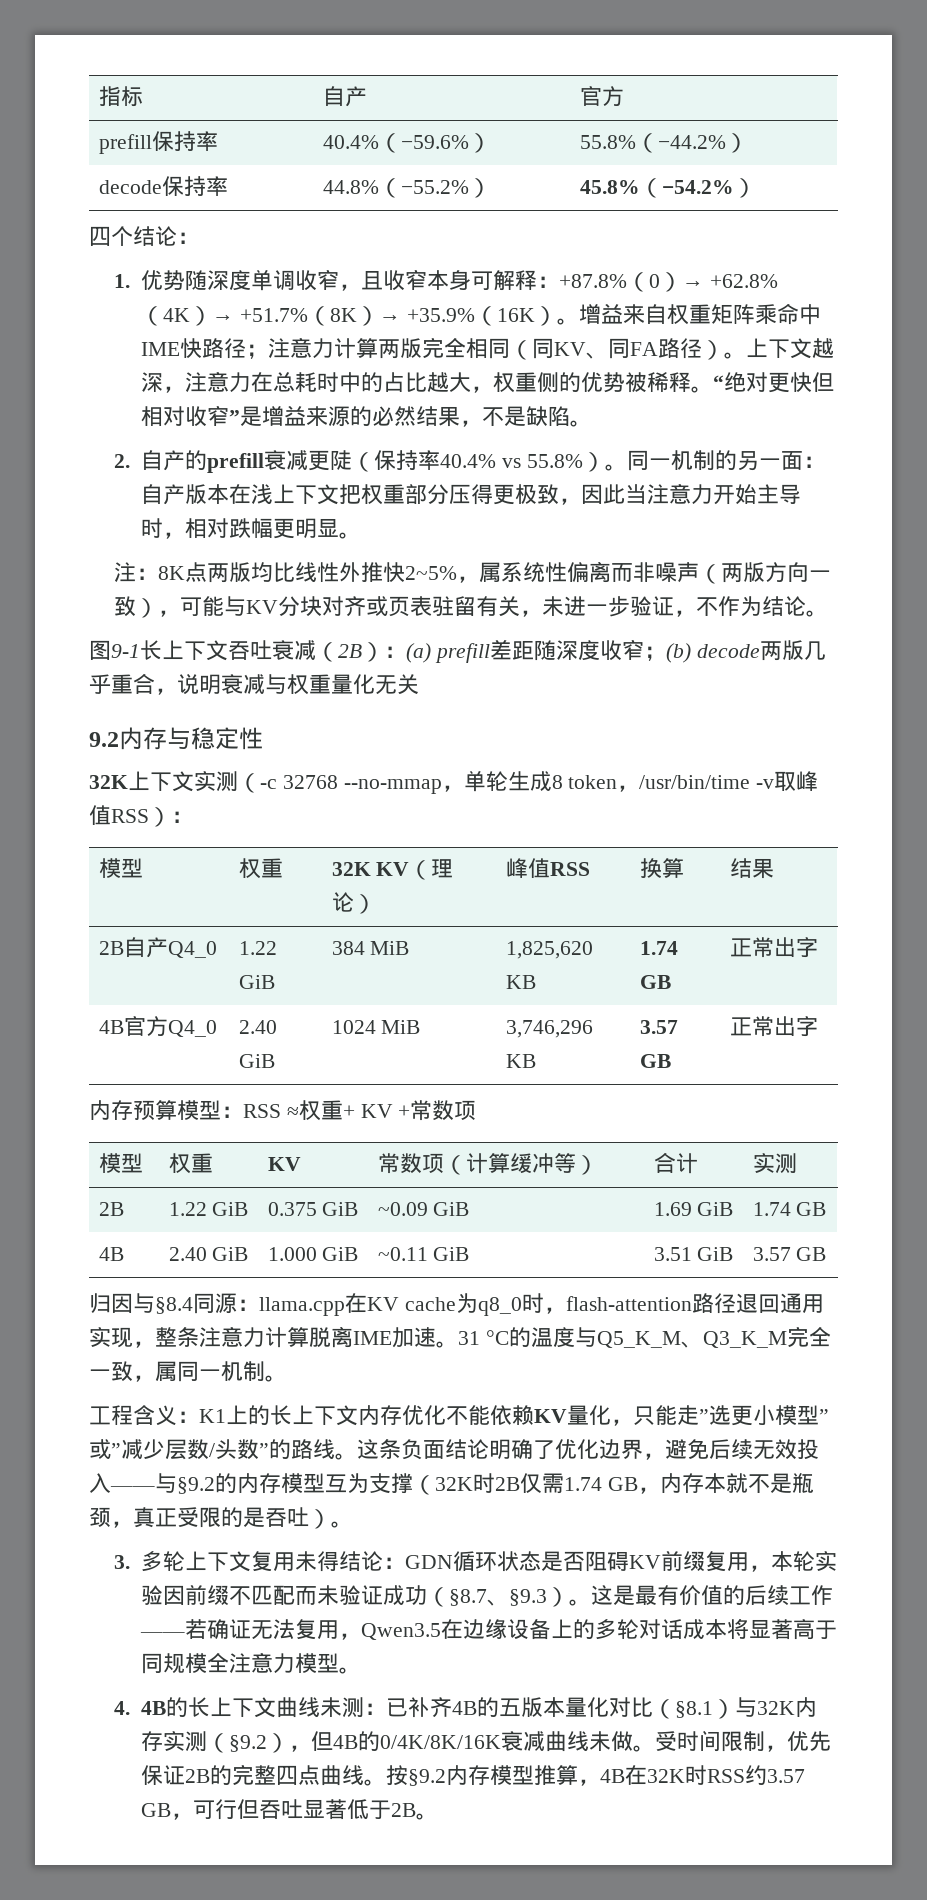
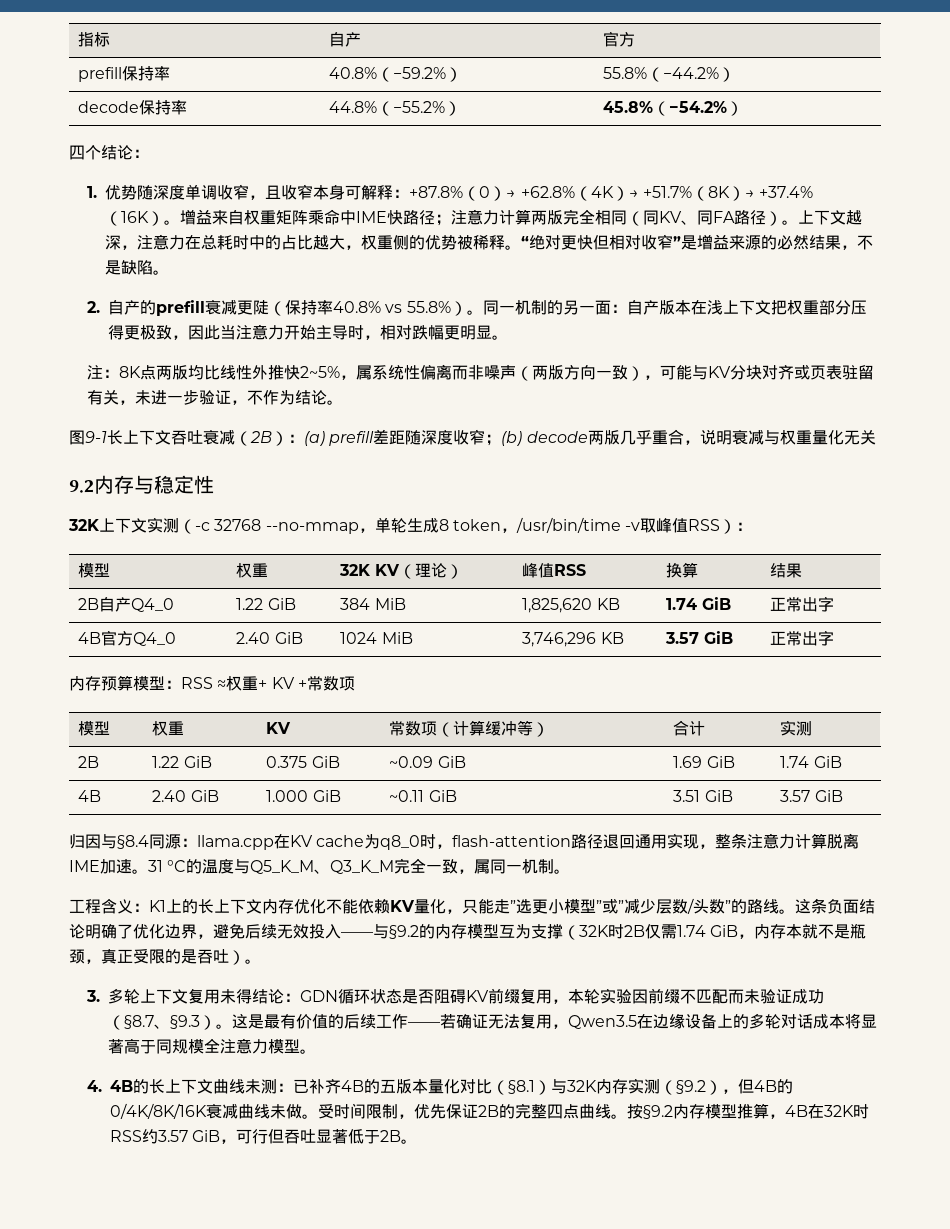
[322,133,469,153] 40.4%（−59.6% -> [329,67,447,82] 40.8%（−59.2%
[406,308,475,322] +35.9% -> [759,186,814,198] +37.4%
[439,454,496,468] 40.4% -> [333,301,382,313] 40.8%
[639,975,671,989] GB -> [701,597,731,610] GiB
[639,1054,671,1068] GB -> [703,631,733,644] GiB
[796,1202,827,1216] GB -> [813,756,842,768] GiB
[796,1247,827,1261] GB -> [814,790,843,802] GiB
[607,1477,638,1491] GB -> [710,925,739,937] GiB
[140,1803,171,1817] GB -> [192,1130,221,1142] GiB

